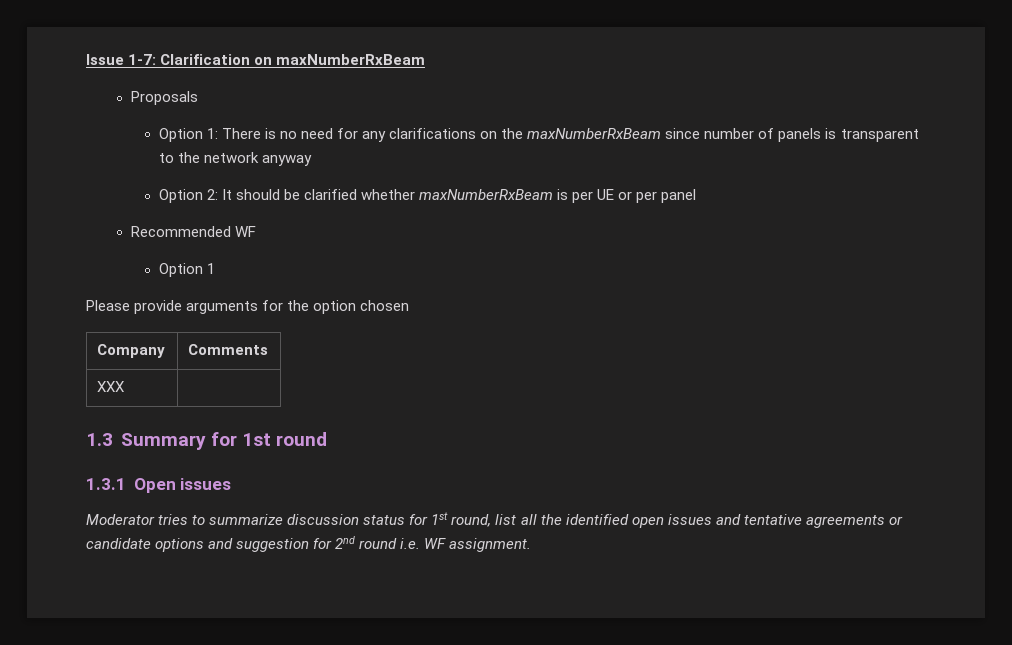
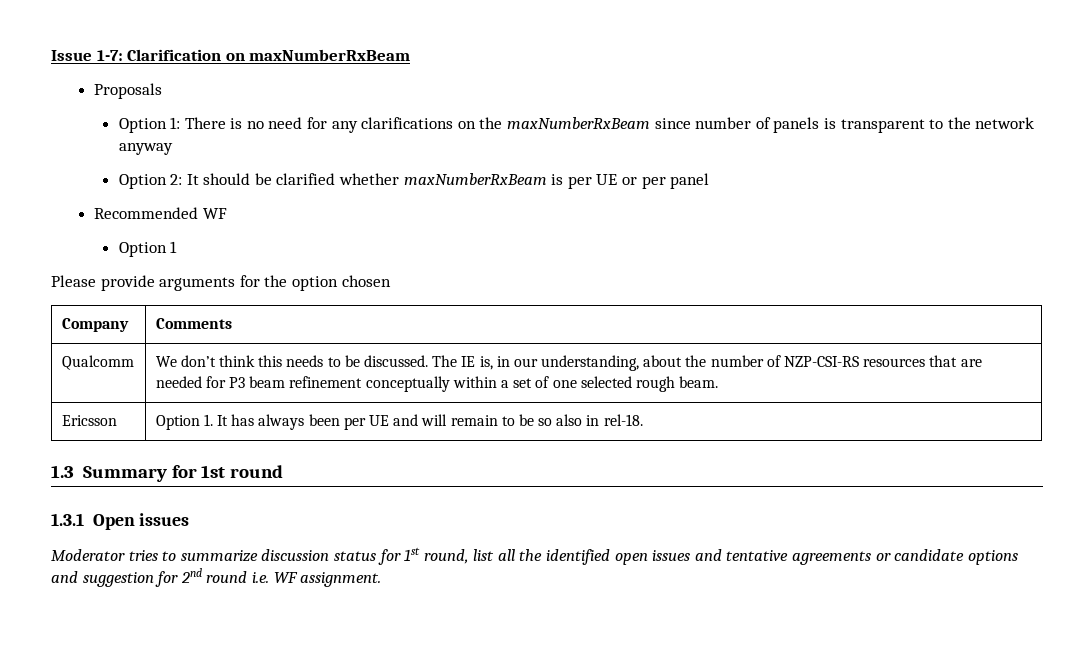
[97,381,126,392] XXX | -> [61,355,134,370] [155,355,982,371] [155,376,719,392] [61,415,117,426] [155,414,643,430] Qualcomm | We don’t think this needs to be discussed. The IE is, in our understanding, about the number of NZP-CSI-RS resources that are needed for P3 beam refinement conceptually within a set of one selected rough beam. // Ericsson | Option 1. It has always been per UE and will remain to be so also in rel-18.

